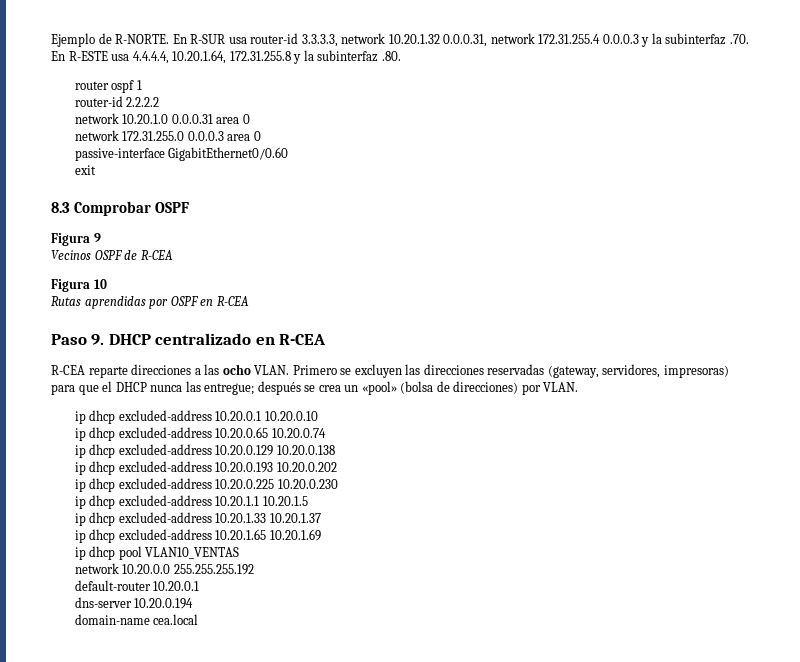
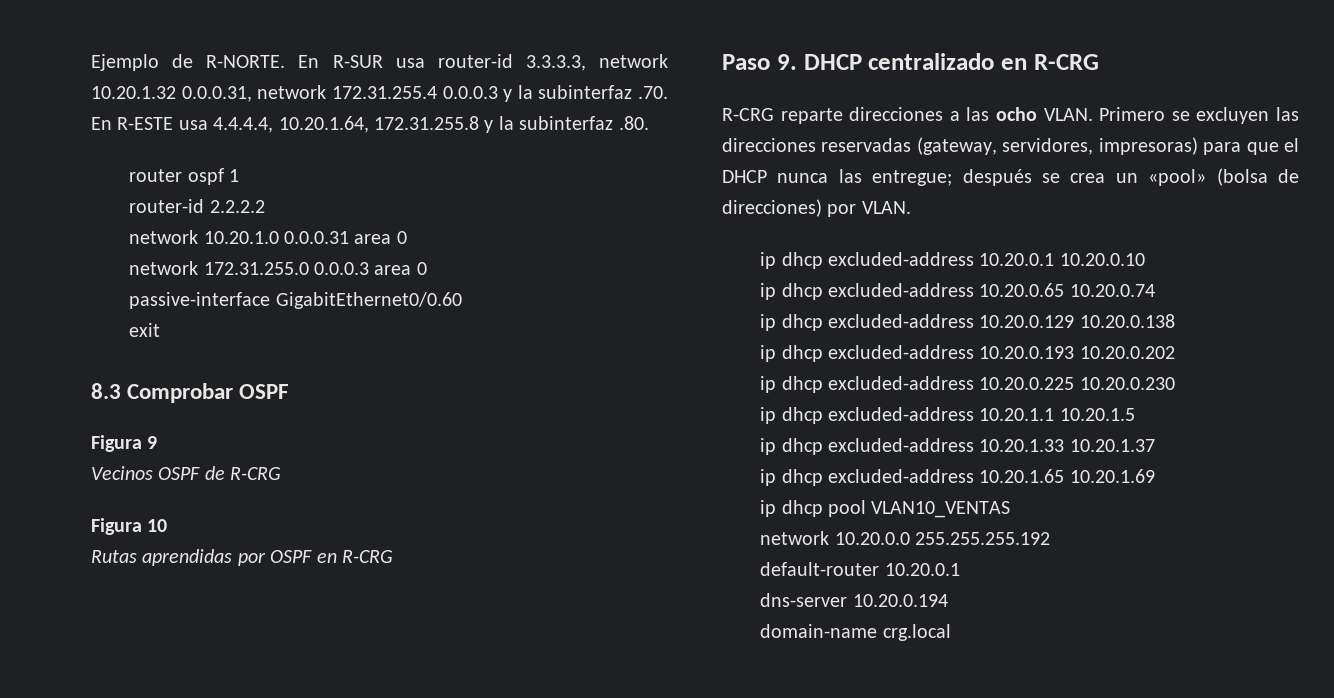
[140,250,173,260] R-CEA -> [230,467,282,480] R-CRG
[216,296,249,306] R-CEA -> [342,550,393,563] R-CRG
[279,334,327,345] [51,365,85,375] R-CEA // R-CEA -> [1033,54,1099,70] [722,108,774,121] R-CRG // R-CRG
[153,614,199,625] cea.local -> [882,624,951,641] crg.local

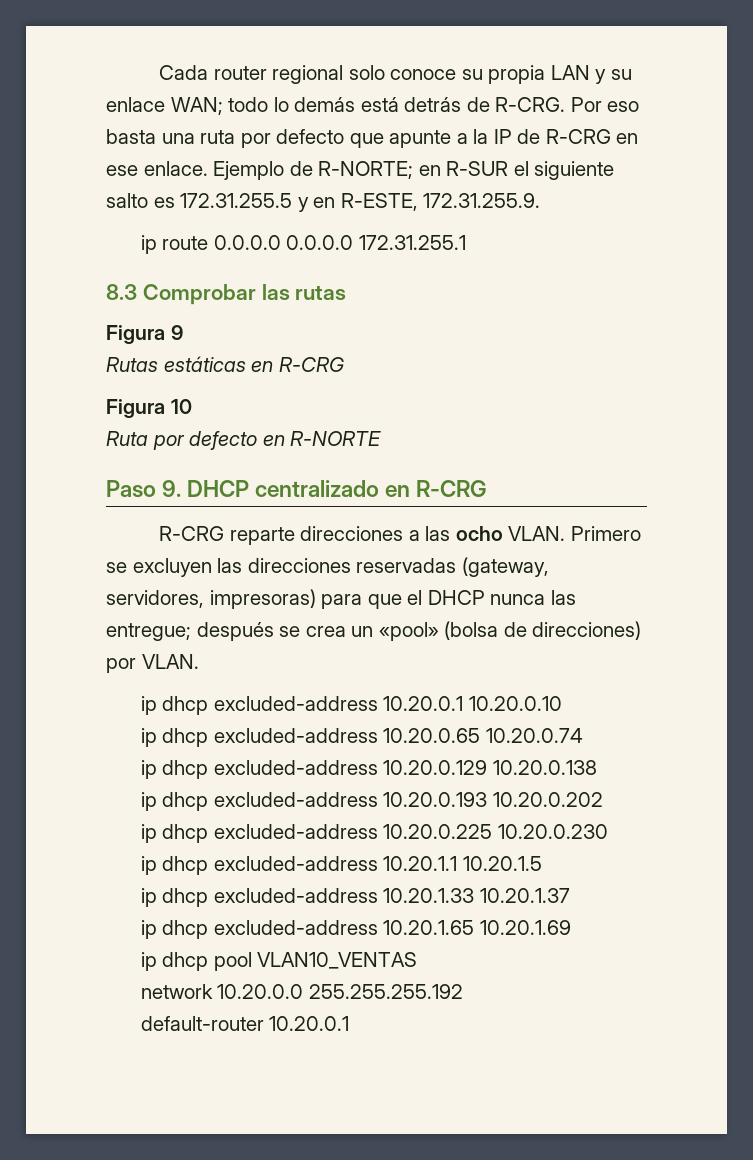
[91,54,668,71] [91,85,668,102] [91,116,649,133] [129,168,239,185] [129,199,265,213] [129,230,407,244] [129,261,427,275] [129,292,462,309] [129,323,161,337] Ejemplo de R-NORTE. En R-SUR usa router-id 3.3.3.3, network 10.20.1.32 0.0.0.31, network 172.31.255.4 0.0.0.3 y la subinterfaz .70. En R-ESTE usa 4.4.4.4, 10.20.1.64, 172.31.255.8 y la subinterfaz .80. // router ospf 1 // router-id 2.2.2.2 // network 10.20.1.0 0.0.0.31 area 0 // network 172.31.255.0 0.0.0.3 area 0 // passive-interface GigabitEthernet0/0.60 // exit -> [159,65,632,84] [106,97,640,115] [106,129,639,148] [106,161,615,180] [106,193,541,212] [140,235,466,254] Cada router regional solo conoce su propia LAN y su enlace WAN; todo lo demás está detrás de R-CRG. Por eso basta una ruta por defecto que apunte a la IP de R-CRG en ese enlace. Ejemplo de R-NORTE; en R-SUR el siguiente salto es 172.31.255.5 y en R-ESTE, 172.31.255.9. // ip route 0.0.0.0 0.0.0.0 172.31.255.1
[239,384,290,399] OSPF -> [261,284,347,300] las rutas
[91,466,225,480] Vecinos OSPF de -> [106,356,274,372] Rutas estáticas en
[91,549,393,566] Rutas aprendidas por OSPF en R-CRG -> [106,431,382,450] Ruta por defecto en R-NORTE
[760,593,948,607] [760,624,951,641] // dns-server 10.20.0.194 // domain-name crg.local -> (350, 1023) none

